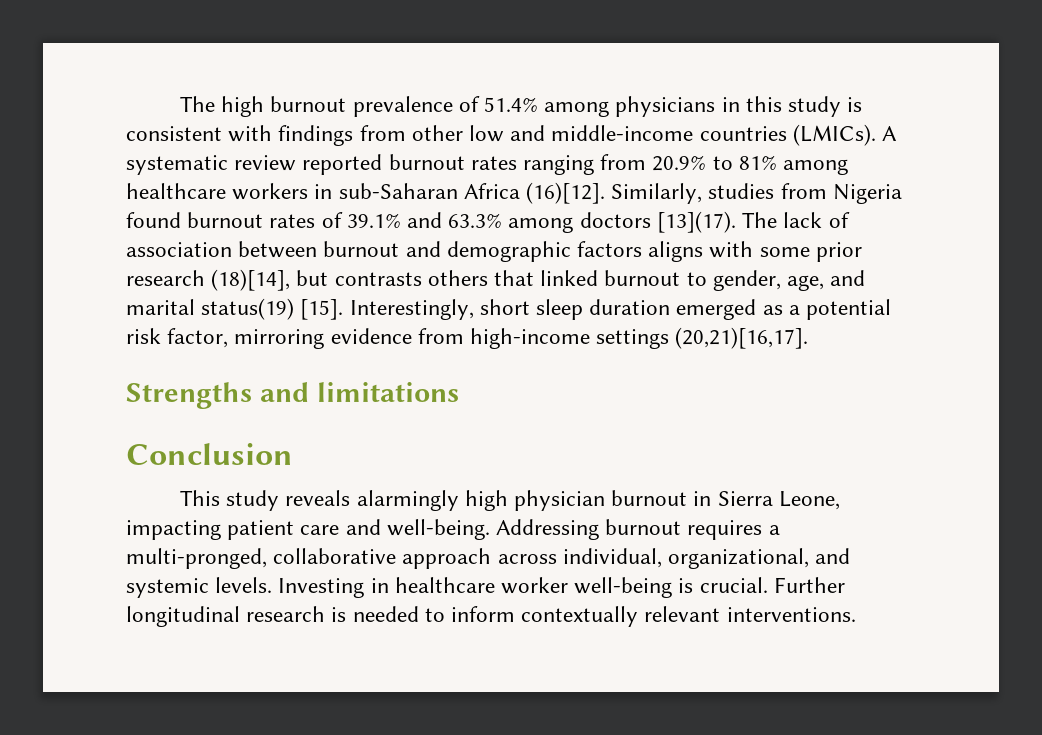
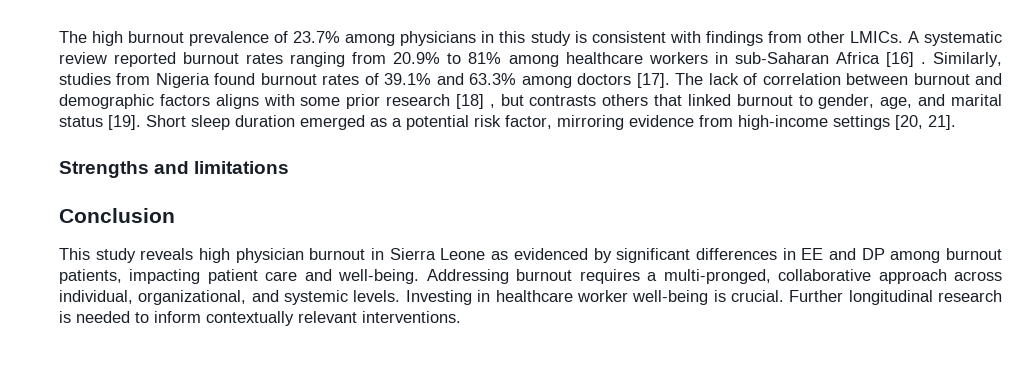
[484,97,539,112] 51.4% -> [293,31,341,43] 23.7%
[469,124,876,146] low and middle-income countries (LMICs). -> [849,31,903,43] LMICs.
[526,182,606,204] (16)[12]. -> [885,52,926,67] [16] .
[656,211,736,233] [13](17). -> [636,73,670,88] [17].
[126,242,232,257] association -> [762,73,841,85] correlation
[211,269,291,291] (18)[14], -> [455,94,495,109] [18] ,
[201,298,530,320] status(19) [15]. Interestingly, short -> [59,115,186,130] status [19]. Short
[675,327,809,349] (20,21)[16,17]. -> [895,115,956,130] [20, 21].
[356,490,459,511] alarmingly -> (194, 254) none
[778,491,840,510] Leone, -> [440,248,1003,263] [59,269,122,284] Leone as evidenced by significant differences in EE and DP among burnout patients,

